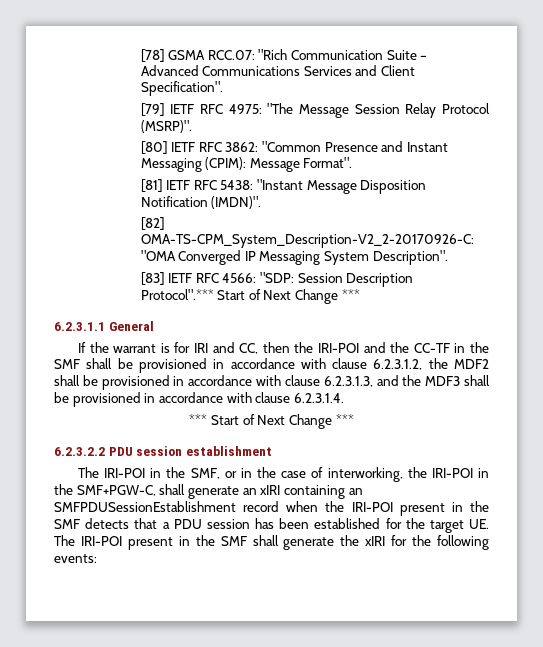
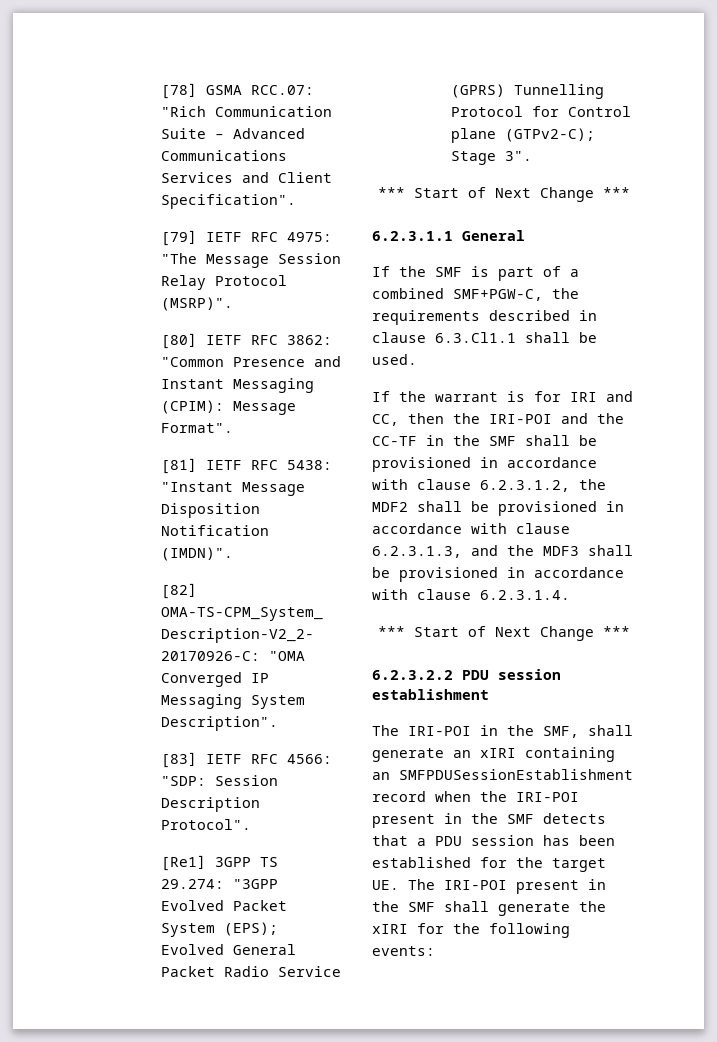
[140,289,214,300] Protocol".*** -> [160,819,251,830] [160,855,278,871] [160,879,278,889] [160,900,287,911] [160,922,278,937] [160,944,296,955] [160,966,341,977] [450,84,604,99] [450,106,631,117] [450,128,595,143] [450,151,532,165] [377,187,405,198] Protocol". // [Re1] 3GPP TS 29.274: "3GPP Evolved Packet System (EPS); Evolved General Packet Radio Service (GPRS) Tunnelling Protocol for Control plane (GTPv2-C); Stage 3". // ***
(154, 326) none -> [372,266,579,281] [372,288,579,301] [372,310,597,325] [372,332,597,343] [372,354,417,365] // If the SMF is part of a combined SMF+PGW-C, the requirements described in clause 6.3.Cl1.1 shall be used.
[224,467,489,482] [54,484,156,496] or in the case of interworking, the IRI-POI in the SMF+PGW-C, -> (579, 732) none

